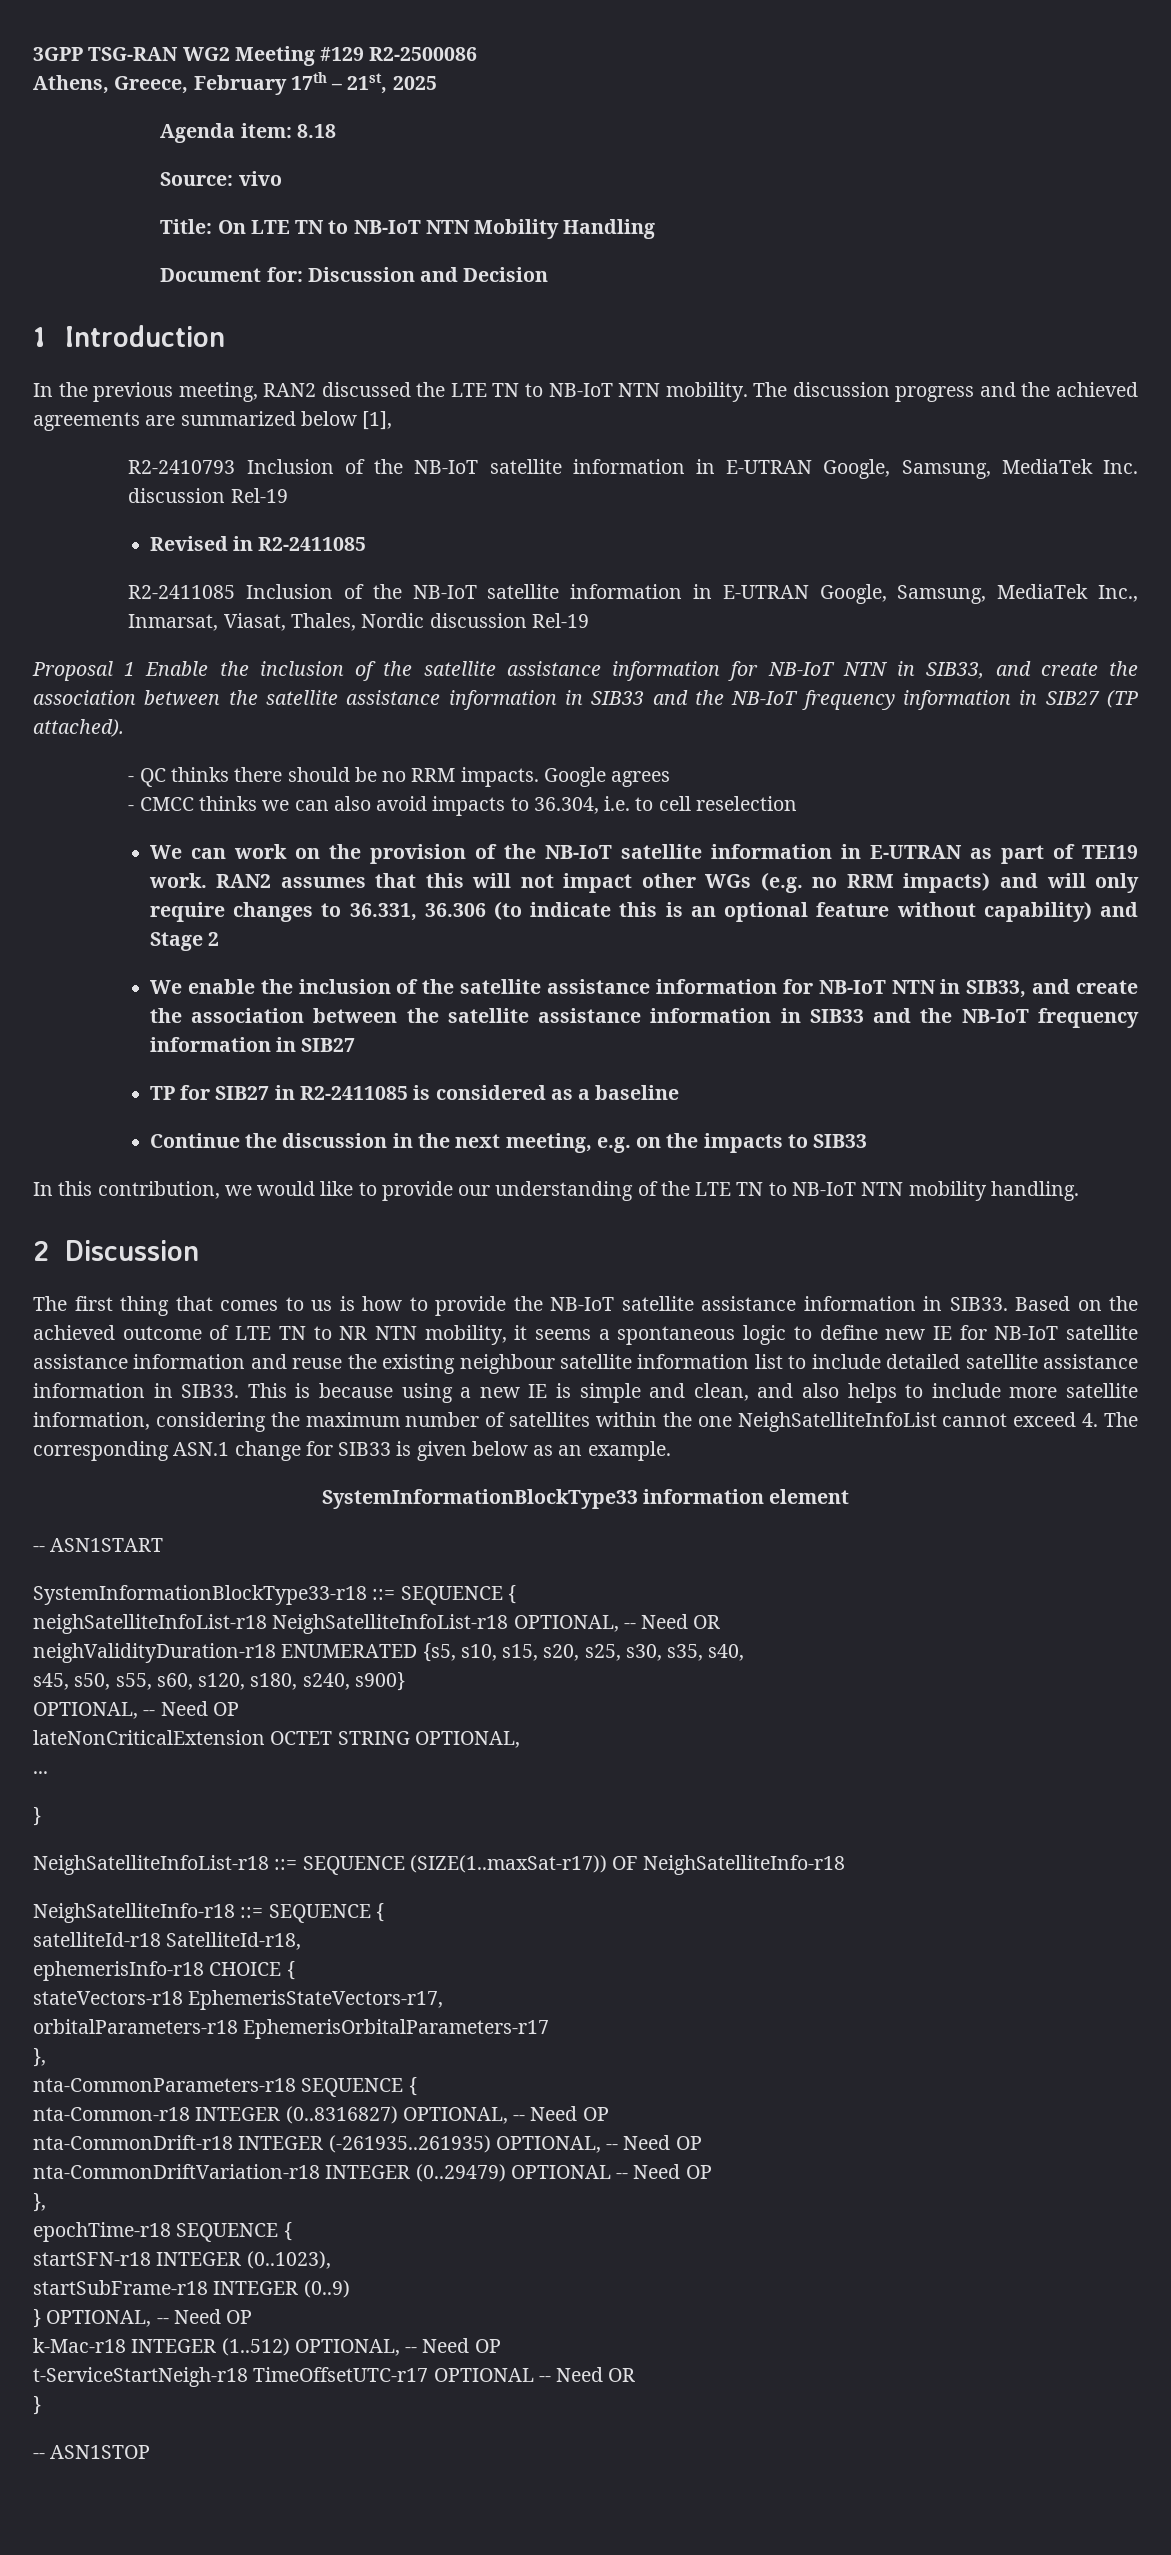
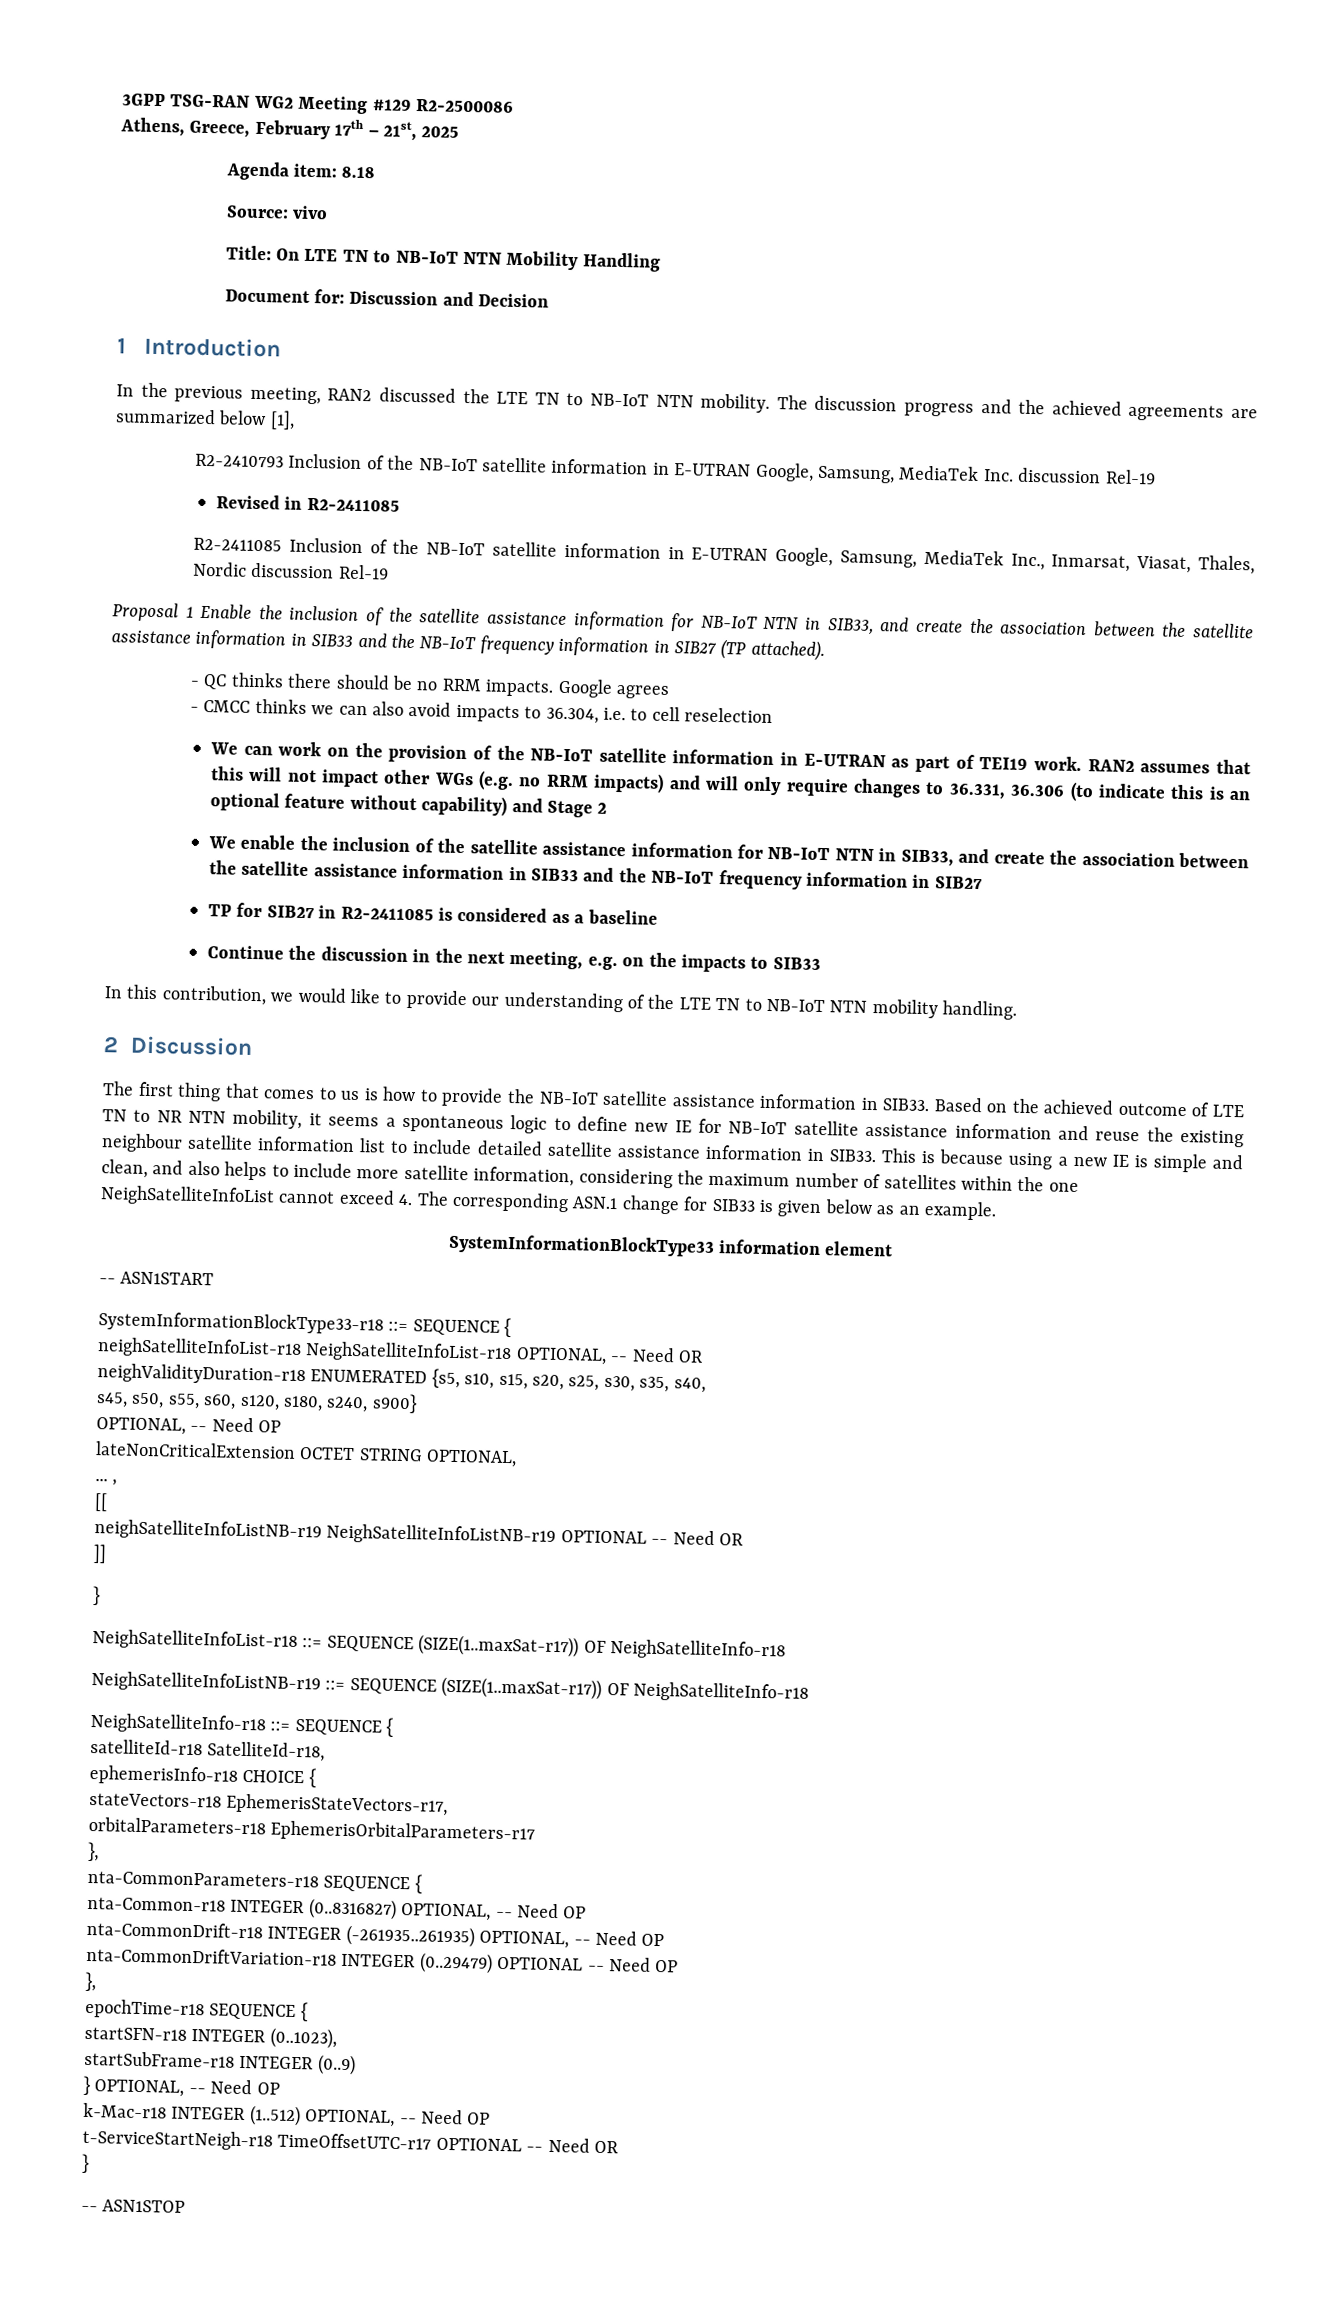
(48, 1772) none -> [112,1479,118,1486] [94,1493,108,1512] [94,1519,744,1546] [93,1544,107,1564] , // [[ // neighSatelliteInfoListNB-r19 NeighSatelliteInfoListNB-r19 OPTIONAL -- Need OR // ]]
(846, 1865) none -> [91,1671,809,1703] // NeighSatelliteInfoListNB-r19 ::= SEQUENCE (SIZE(1..maxSat-r17)) OF NeighSatelliteInfo-r18

